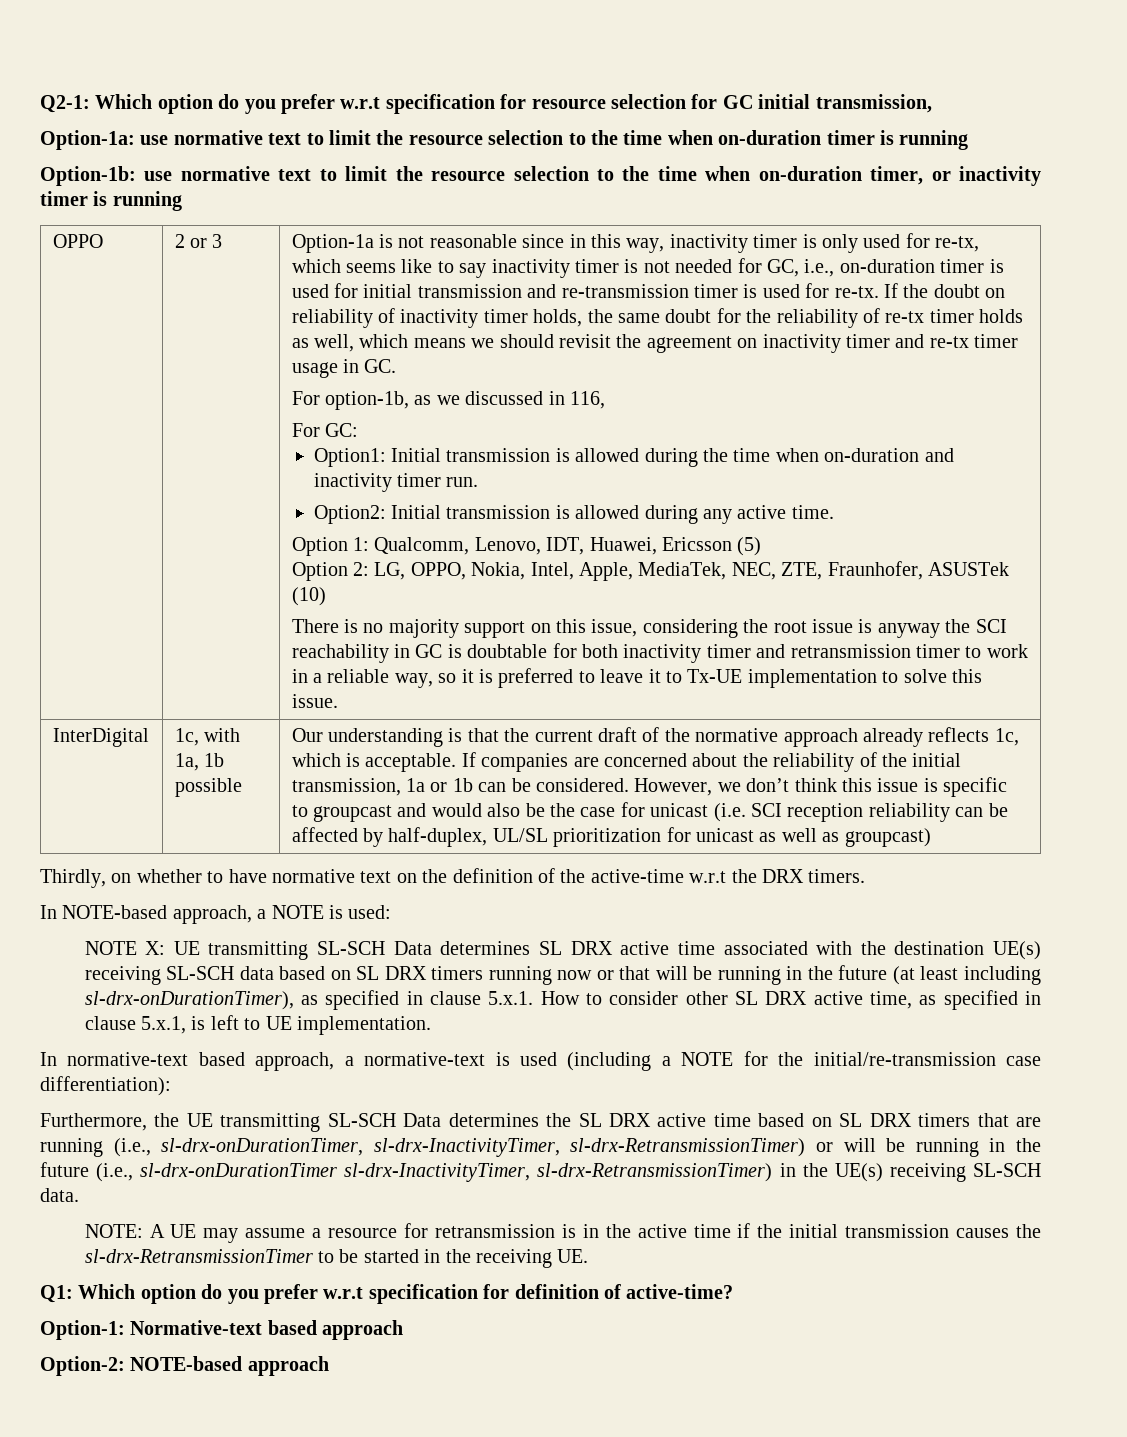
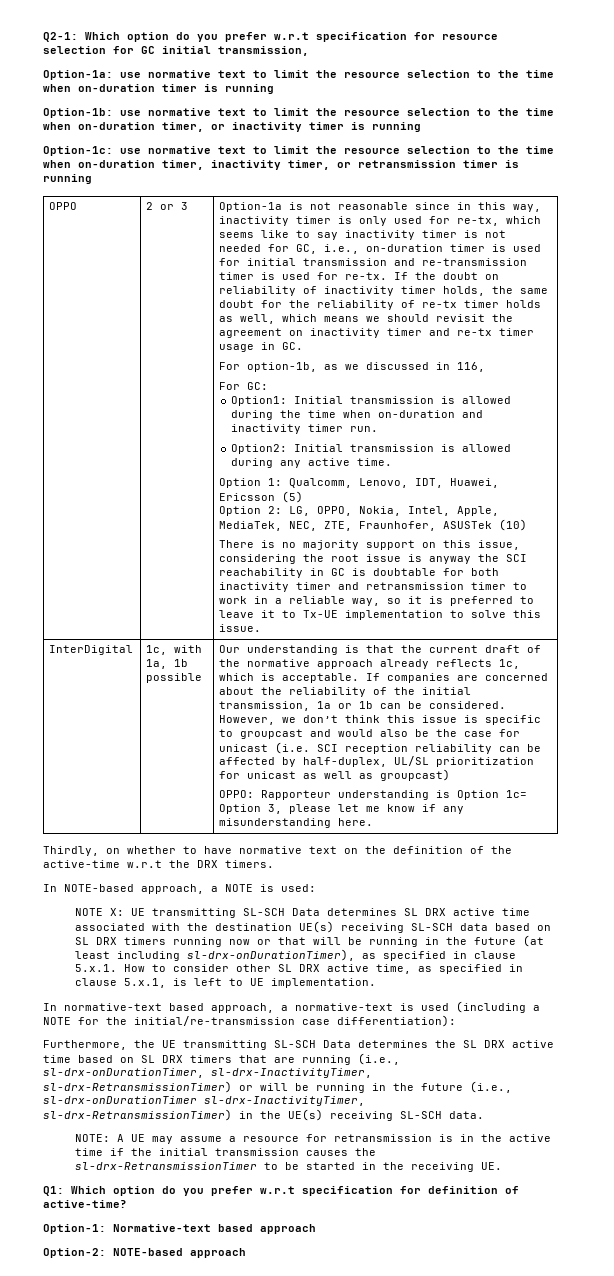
(182, 201) none -> [43,146,554,156] [43,160,519,170] [43,174,92,184] // Option-1c: use normative text to limit the resource selection to the time when on-duration timer, inactivity timer, or retransmission timer is running
(931, 837) none -> [219,790,528,800] [219,804,465,814] [219,818,374,828] // OPPO: Rapporteur understanding is Option 1c= Option 3, please let me know if any misunderstanding here.

